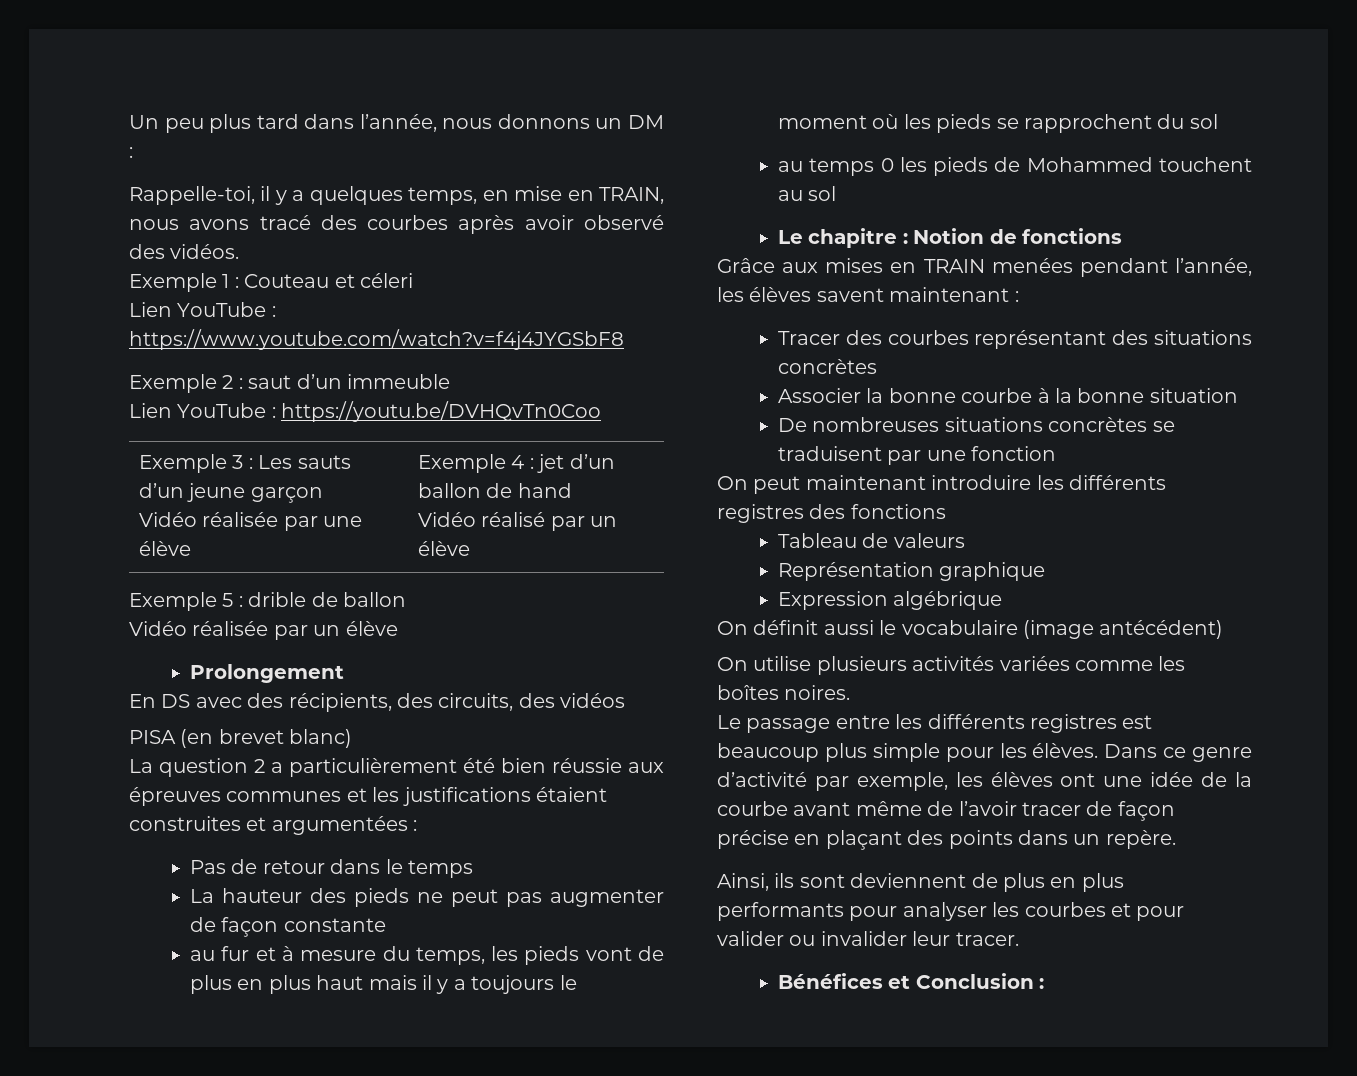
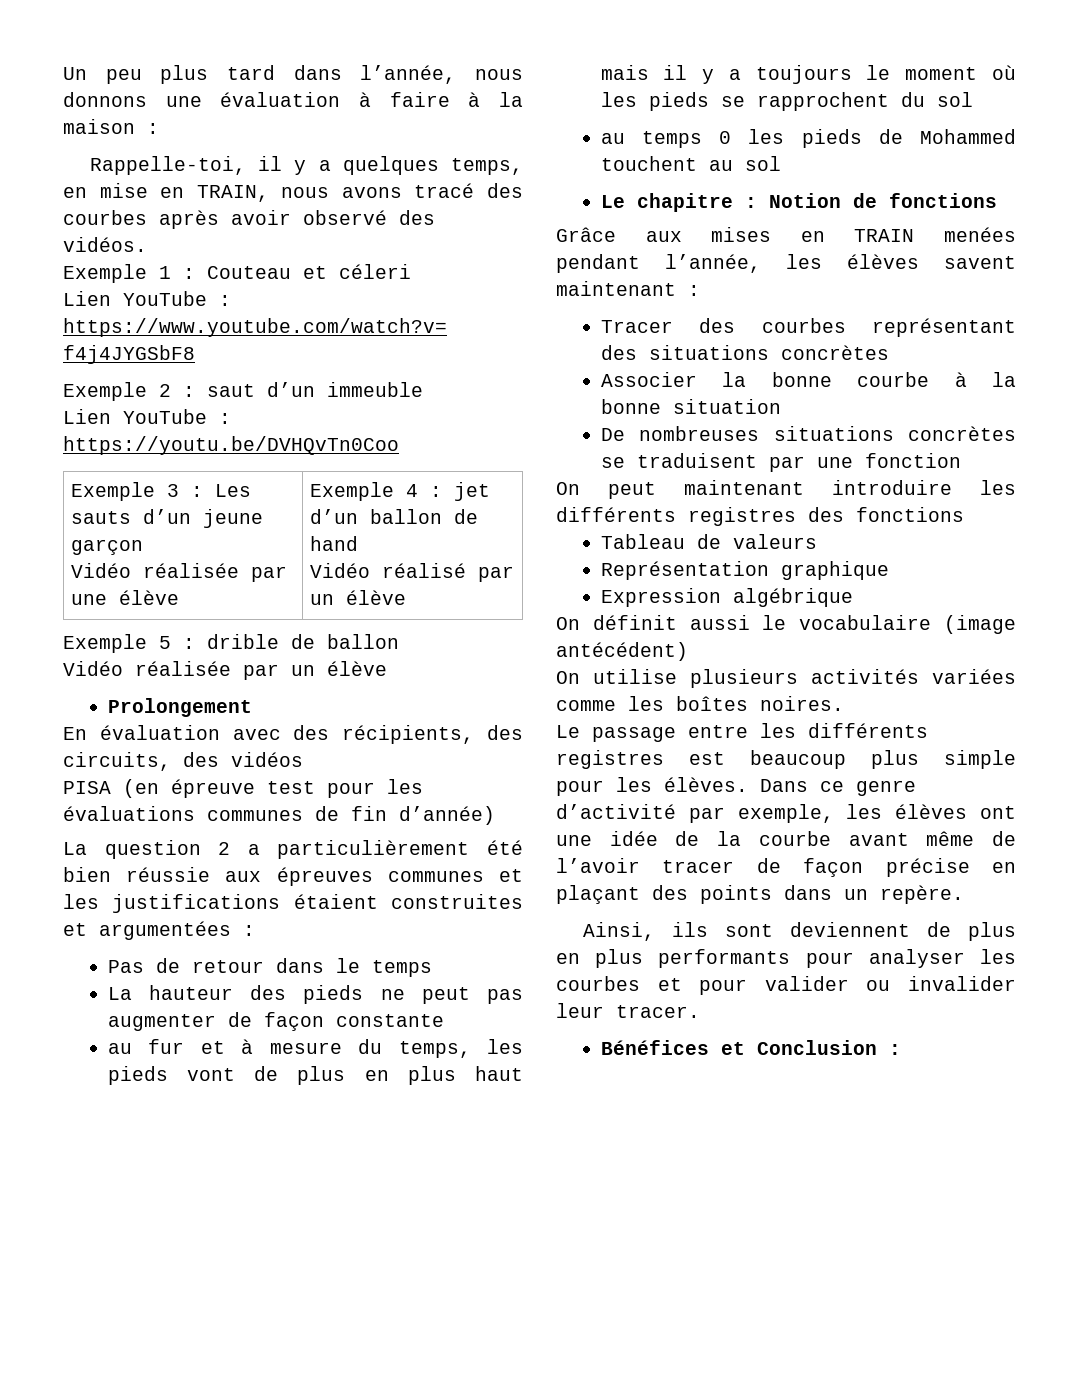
[595,115,664,129] un DM -> [165,92,524,107] [63,119,135,134] une évaluation à faire à la maison
[161,694,191,708] DS -> [99,725,220,740] évaluation
[218,729,353,748] brevet blanc) -> [171,779,423,798] [63,806,495,825] épreuve test pour les évaluations communes de fin d’année)

